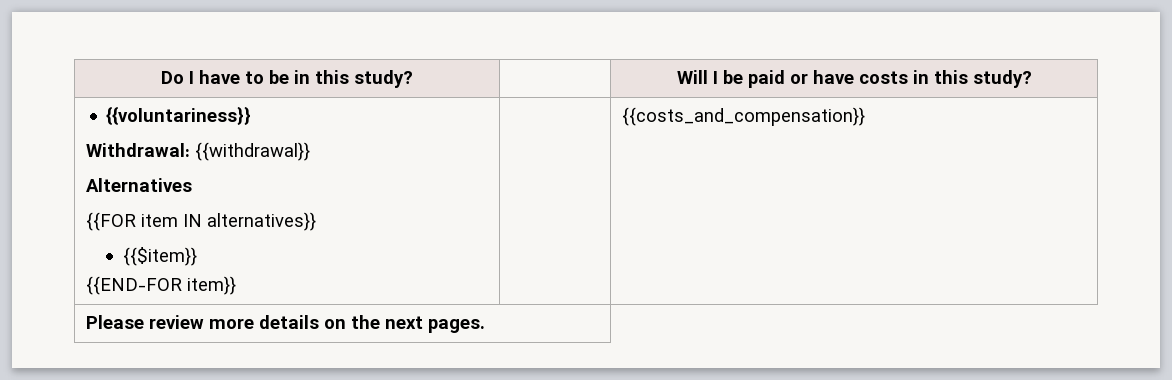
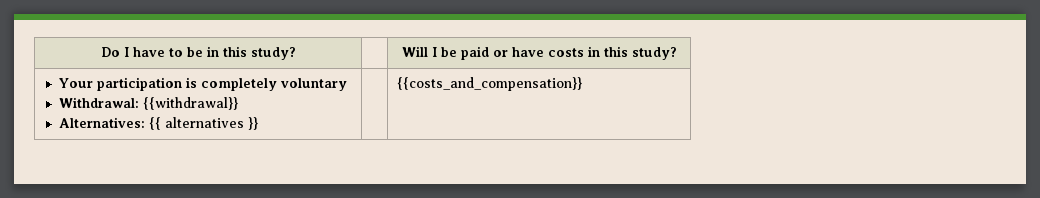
[106,106,252,125] [86,142,311,161] [86,178,193,192] [86,212,317,231] [123,247,198,266] [86,276,237,295] [622,107,866,126] [86,315,486,333] {{voluntariness}} // Withdrawal: {{withdrawal}} // Alternatives // {{FOR item IN alternatives}} // {{$item}} // {{END-FOR item}} | | {{costs_and_compensation}} // Please review more details on the next pages. -> [58,77,347,91] [58,97,238,110] [58,117,258,130] [396,77,582,91] Your participation is completely voluntary // Withdrawal: {{withdrawal}} // Alternatives: {{ alternatives }} | | {{costs_and_compensation}}

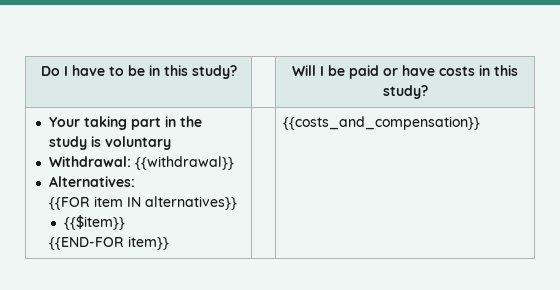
[96,77,347,91] [58,97,238,110] [58,117,258,130] participation is completely voluntary // Withdrawal: {{withdrawal}} // Alternatives: {{ alternatives }} -> [83,116,202,130] [48,136,171,150] [48,156,234,170] [48,176,135,187] [48,196,237,210] [63,215,125,230] [48,236,169,250] taking part in the study is voluntary // Withdrawal: {{withdrawal}} // Alternatives: // {{FOR item IN alternatives}} // {{$item}} // {{END-FOR item}}

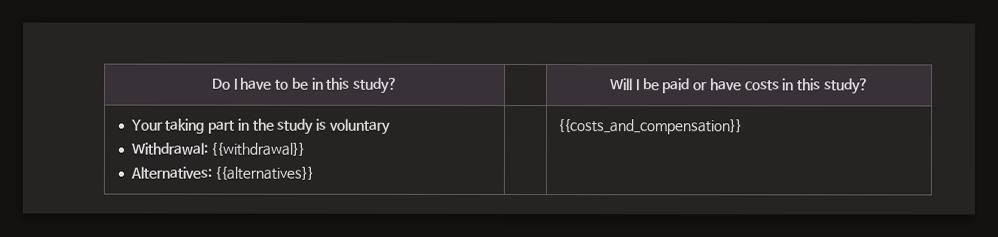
[48,196,237,210] [63,215,125,230] [48,236,169,250] // {{FOR item IN alternatives}} // {{$item}} // {{END-FOR item}} -> [214,166,315,180] {{alternatives}}

